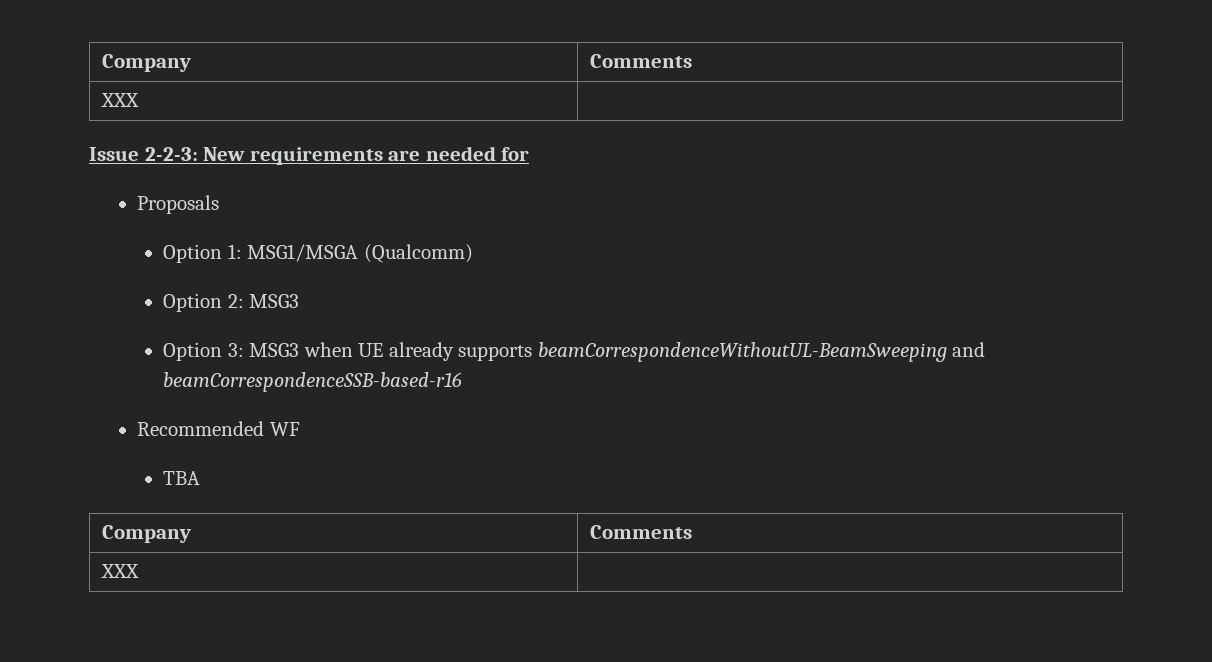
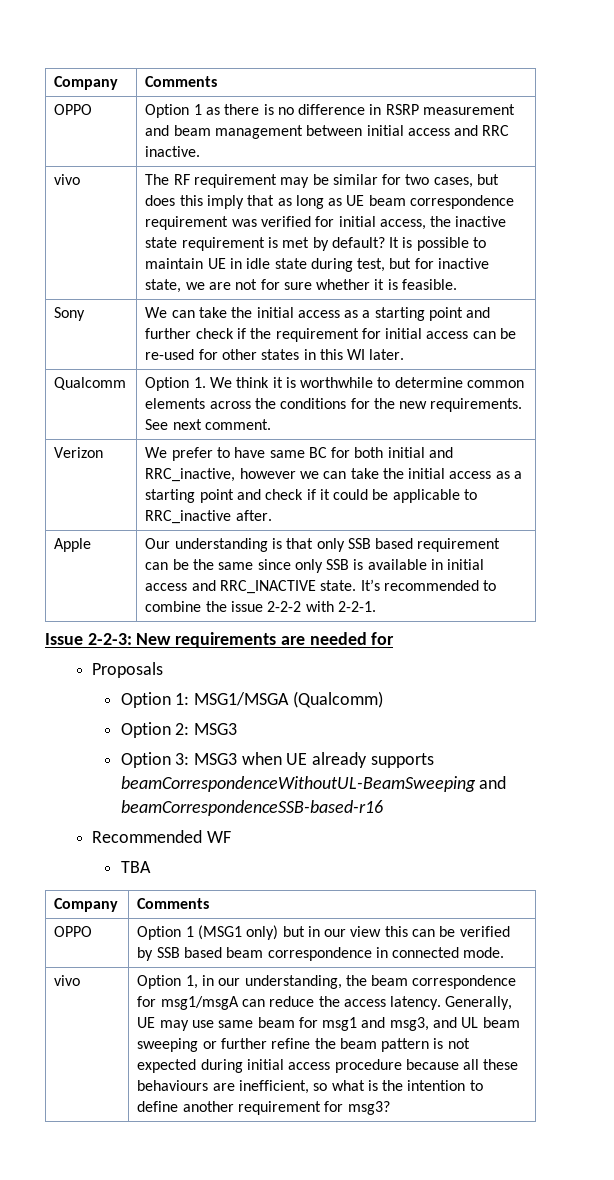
[101,54,191,72] [589,54,692,68] [100,93,139,107] Company | Comments // XXX | -> [54,76,119,90] [145,76,218,87] [54,104,93,115] [145,104,516,118] [145,125,510,139] [145,146,201,157] [54,174,81,185] [145,174,500,188] [145,195,515,209] [145,216,507,230] [145,237,487,251] [145,258,490,272] [145,279,458,293] [54,307,86,321] [145,307,491,321] [145,328,517,342] [145,349,405,360] [54,377,127,390] [145,377,525,391] [145,398,523,412] [145,419,271,430] [54,447,104,458] [145,447,454,461] [145,468,523,482] [145,489,478,503] [145,510,272,524] [54,538,92,552] [145,538,501,552] [145,559,485,573] [145,579,497,594] [145,601,376,612] Company | Comments // OPPO | Option 1 as there is no difference in RSRP measurement and beam management between initial access and RRC inactive. // vivo | The RF requirement may be similar for two cases, but does this imply that as long as UE beam correspondence requirement was verified for initial access, the inactive state requirement is met by default? It is possible to maintain UE in idle state during test, but for inactive state, we are not for sure whether it is feasible. // Sony | We can take the initial access as a starting point and further check if the requirement for initial access can be re-used for other states in this WI later. // Qualcomm | Option 1. We think it is worthwhile to determine common elements across the conditions for the new requirements. See next comment. // Verizon | We prefer to have same BC for both initial and RRC_inactive, however we can take the initial access as a starting point and check if it could be applicable to RRC_inactive after. // Apple | Our understanding is that only SSB based requirement can be the same since only SSB is available in initial access and RRC_INACTIVE state. It’s recommended to combine the issue 2-2-2 with 2-2-1.
[100,564,139,578] XXX | -> [54,926,93,937] [137,925,510,940] [137,947,505,961] [54,975,81,986] [137,975,517,989] [137,996,513,1010] [137,1017,520,1031] [137,1038,470,1052] [137,1059,519,1073] [137,1080,483,1094] [137,1101,390,1115] OPPO | Option 1 (MSG1 only) but in our view this can be verified by SSB based beam correspondence in connected mode. // vivo | Option 1, in our understanding, the beam correspondence for msg1/msgA can reduce the access latency. Generally, UE may use same beam for msg1 and msg3, and UL beam sweeping or further refine the beam pattern is not expected during initial access procedure because all these behaviours are inefficient, so what is the intention to define another requirement for msg3?

